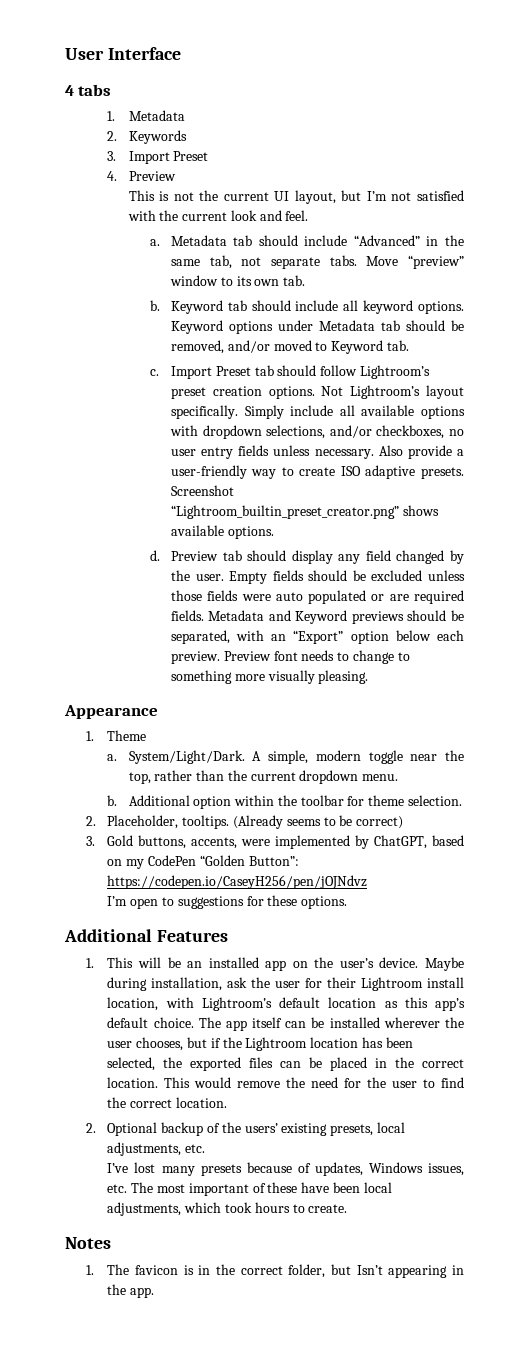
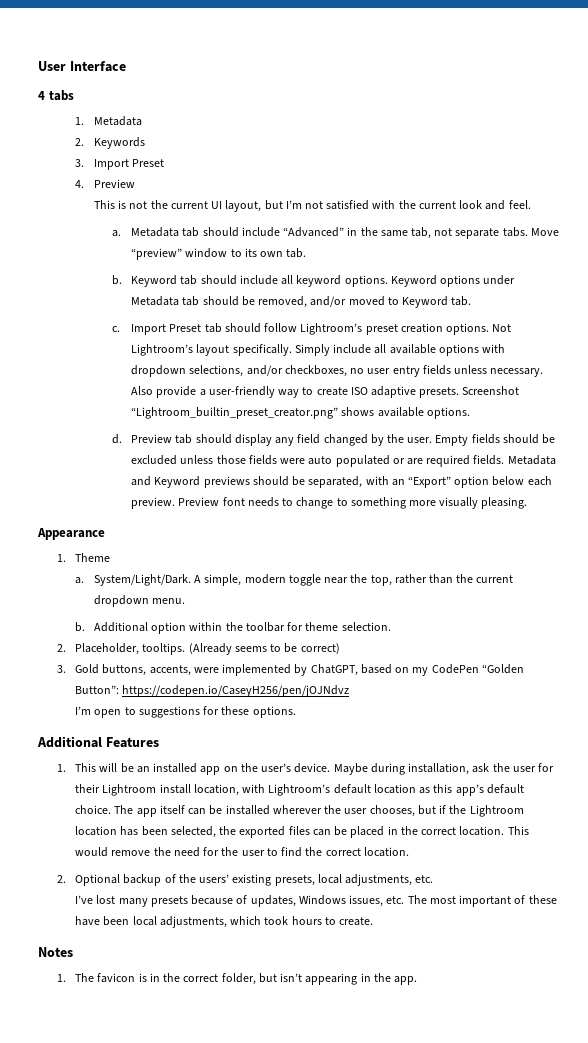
[356,1265,383,1275] Isn’t -> [280,973,303,982] isn’t

